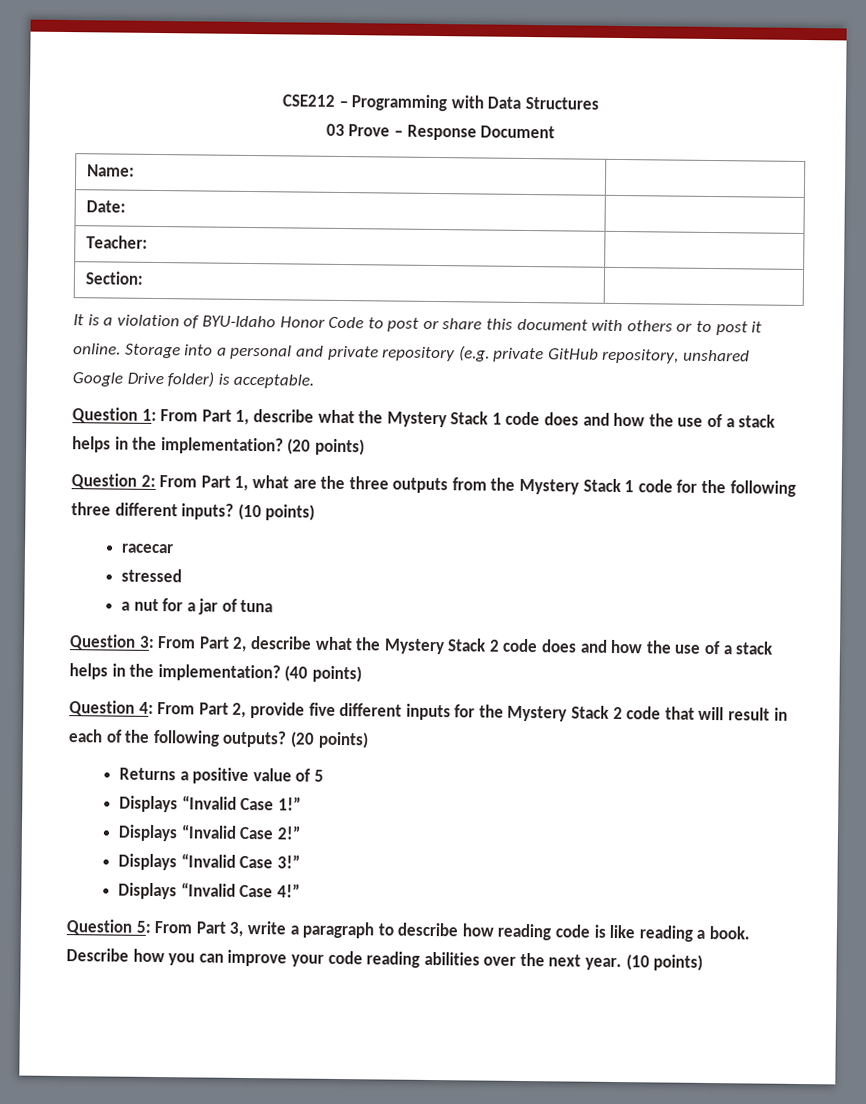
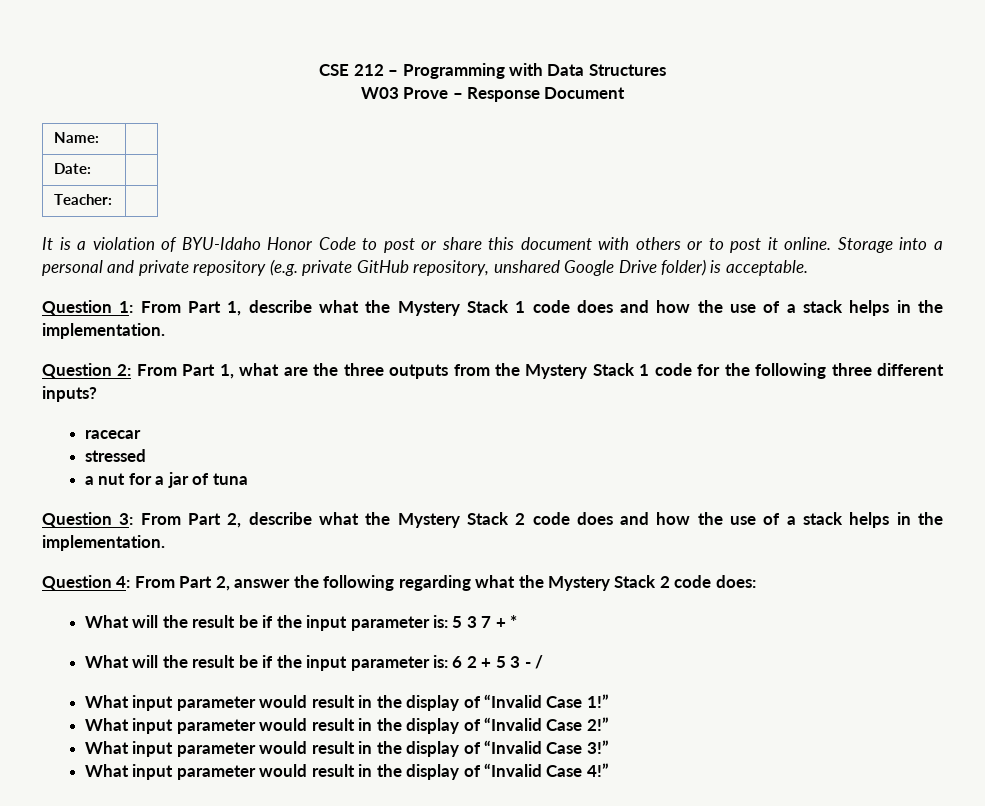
[282,94,336,107] CSE212 -> [319,64,384,76] CSE 212
[325,123,345,137] 03 -> [360,87,399,99] W03
[84,271,144,285] // Section: | -> (113, 199) none
[160,437,365,456] implementation? (20 points) -> [42,323,165,339] implementation.
[237,503,316,521] (10 points) -> (97, 394) none
[157,664,362,683] implementation? (40 points) -> [42,535,165,551] implementation.
[249,702,788,722] [68,729,369,749] [118,767,324,785] [118,795,301,813] [117,824,301,842] [117,853,300,871] [117,882,300,900] [66,919,751,942] [66,948,704,971] provide five different inputs for the Mystery Stack 2 code that will result in each of the following outputs? (20 points) // Returns a positive value of 5 // Displays “Invalid Case 1!” // Displays “Invalid Case 2!” // Displays “Invalid Case 3!” // Displays “Invalid Case 4!” // Question 5: From Part 3, write a paragraph to describe how reading code is like reading a book. Describe how you can improve your code reading abilities over the next year. (10 points) -> [234,575,756,591] [84,615,518,631] [84,655,544,671] [84,694,609,711] [84,717,609,734] [84,740,609,757] [84,763,609,780] answer the following regarding what the Mystery Stack 2 code does: // What will the result be if the input parameter is: 5 3 7 + * // What will the result be if the input parameter is: 6 2 + 5 3 - / // What input parameter would result in the display of “Invalid Case 1!” // What input parameter would result in the display of “Invalid Case 2!” // What input parameter would result in the display of “Invalid Case 3!” // What input parameter would result in the display of “Invalid Case 4!”

